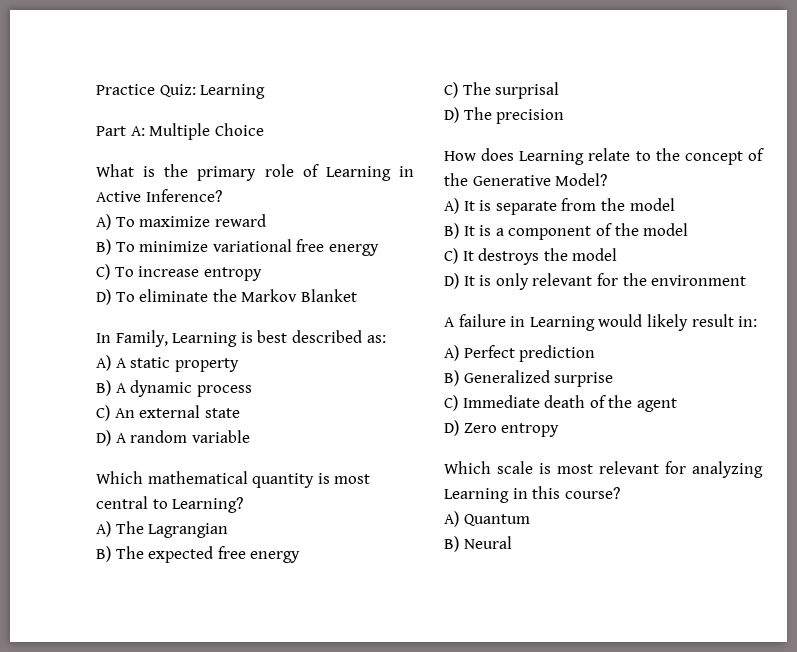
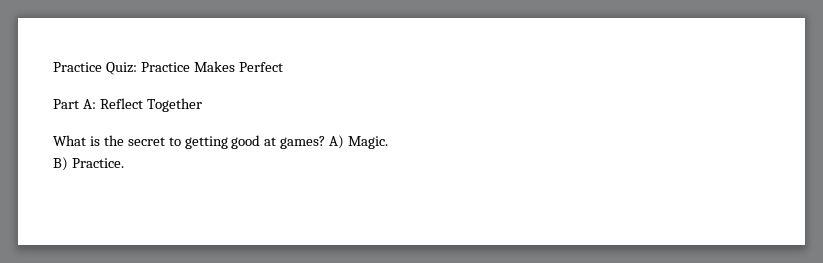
[200,84,266,99] Learning -> [140,61,283,72] Practice Makes Perfect
[149,123,264,140] Multiple Choice -> [99,98,202,112] Reflect Together
[197,164,414,181] [96,189,222,202] [96,214,266,230] [96,239,379,256] [96,264,262,281] [96,289,357,305] [96,330,386,347] [96,355,239,372] [96,380,252,397] [96,405,240,421] [96,430,250,446] [96,471,371,488] [96,496,244,513] [96,521,229,538] [96,546,301,563] [444,82,560,99] [444,107,565,124] [444,148,764,165] [444,173,608,186] [444,198,675,215] [444,223,689,240] [444,248,618,265] [444,273,747,290] [444,314,758,331] [444,345,596,362] [444,370,614,387] [444,395,677,412] [444,420,560,437] [444,461,763,478] [444,486,620,503] [444,511,530,527] [444,536,512,552] primary role of Learning in Active Inference? // A) To maximize reward // B) To minimize variational free energy // C) To increase entropy // D) To eliminate the Markov Blanket // In Family, Learning is best described as: // A) A static property // B) A dynamic process // C) An external state // D) A random variable // Which mathematical quantity is most central to Learning? // A) The Lagrangian // B) The expected free energy // C) The surprisal // D) The precision // How does Learning relate to the concept of the Generative Model? // A) It is separate from the model // B) It is a component of the model // C) It destroys the model // D) It is only relevant for the environment // A failure in Learning would likely result in: // A) Perfect prediction // B) Generalized surprise // C) Immediate death of the agent // D) Zero entropy // Which scale is most relevant for analyzing Learning in this course? // A) Quantum // B) Neural -> [127,135,389,149] [53,157,124,171] secret to getting good at games? A) Magic. // B) Practice.

